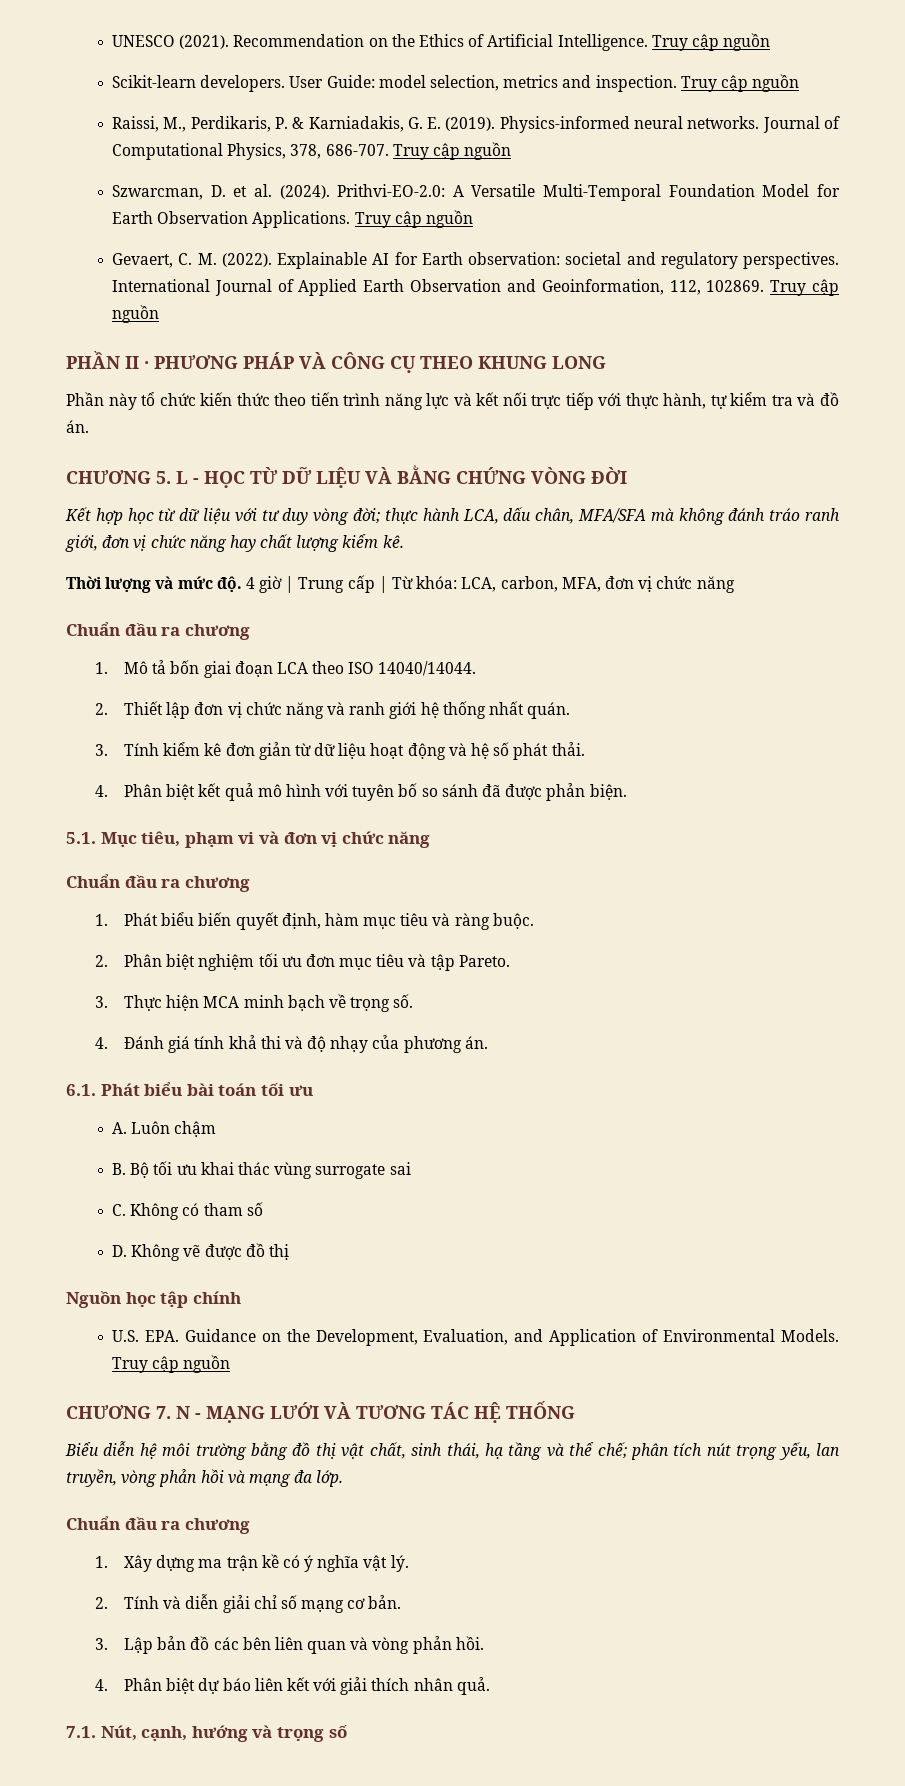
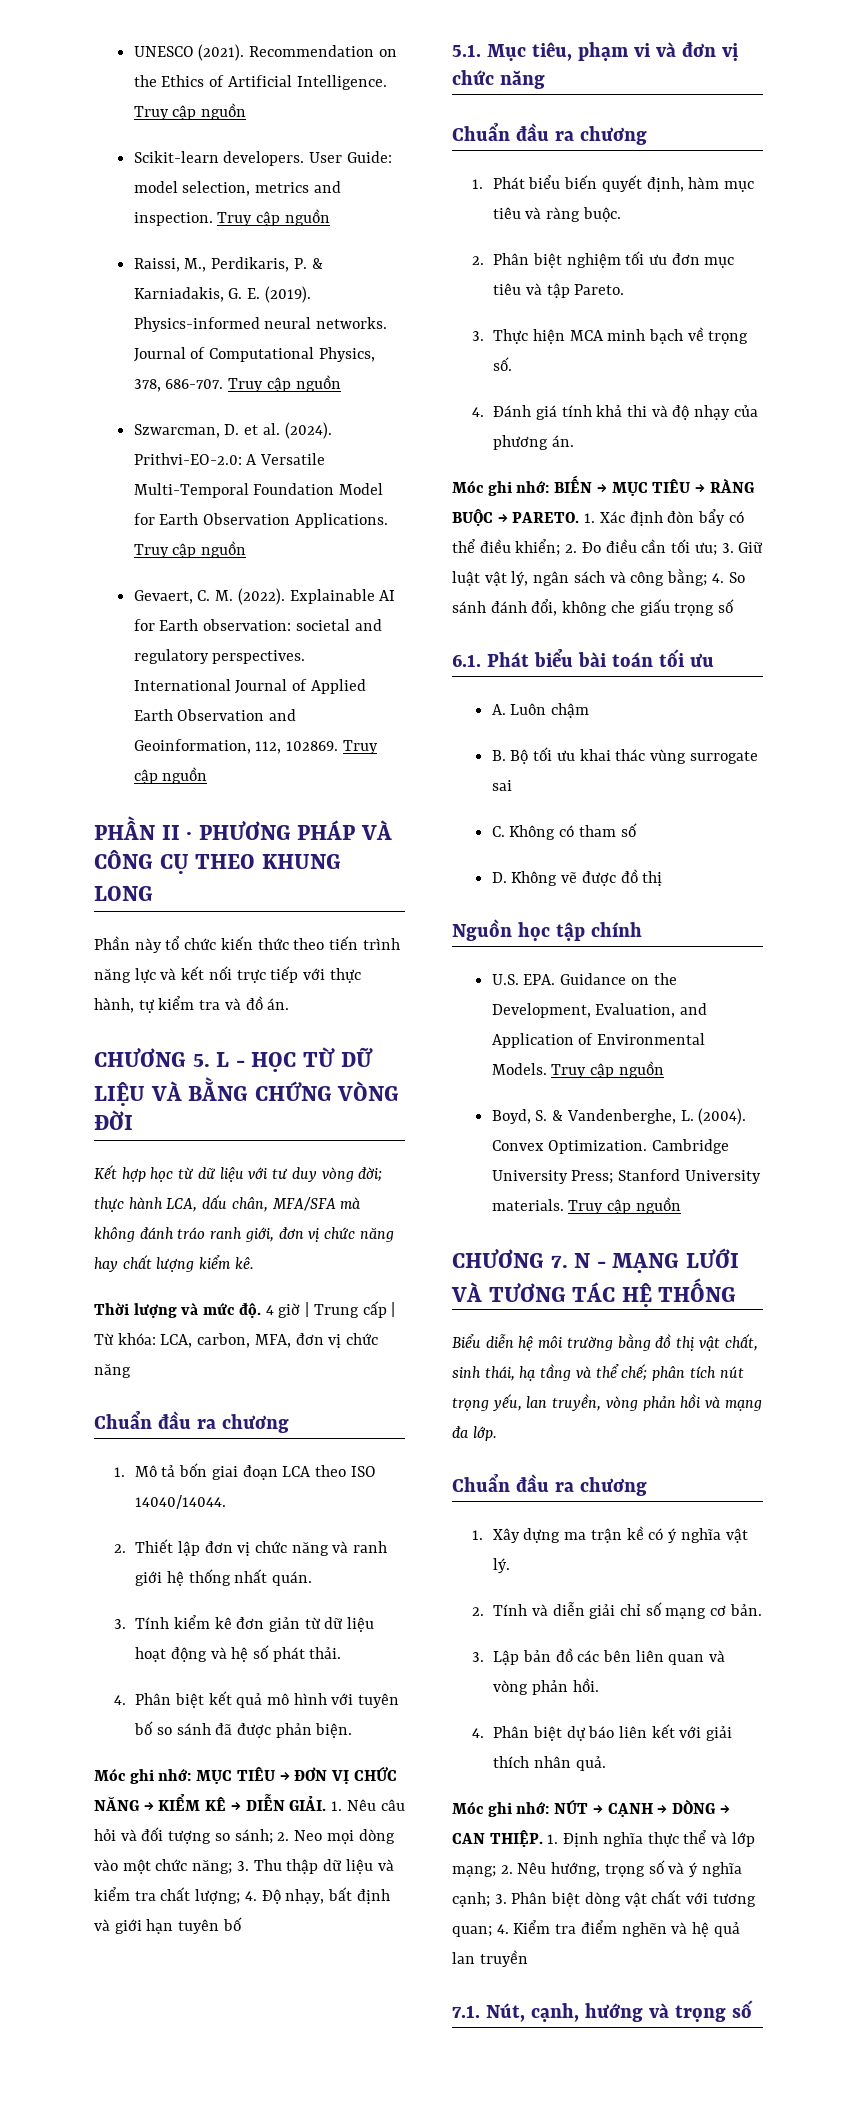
(627, 792) none -> [94,1766,397,1784] [94,1794,405,1811] [94,1827,395,1844] [94,1859,394,1874] [94,1887,390,1904] [94,1917,242,1934] // Móc ghi nhớ: MỤC TIÊU → ĐƠN VỊ CHỨC NĂNG → KIỂM KÊ → DIỄN GIẢI. 1. Nêu câu hỏi và đối tượng so sánh; 2. Neo mọi dòng vào một chức năng; 3. Thu thập dữ liệu và kiểm tra chất lượng; 4. Độ nhạy, bất định và giới hạn tuyên bố
(488, 1042) none -> [452,475,755,496] [452,509,744,526] [452,539,764,556] [452,568,745,586] [452,599,735,616] // Móc ghi nhớ: BIẾN → MỤC TIÊU → RÀNG BUỘC → PARETO. 1. Xác định đòn bẩy có thể điều khiển; 2. Đo điều cần tối ưu; 3. Giữ luật vật lý, ngân sách và công bằng; 4. So sánh đánh đổi, không che giấu trọng số
(231, 1364) none -> [491,1108,747,1125] [491,1139,730,1154] [491,1169,761,1184] [491,1197,681,1214] // Boyd, S. & Vandenberghe, L. (2004). Convex Optimization. Cambridge University Press; Stanford University materials. Truy cập nguồn
(490, 1686) none -> [452,1799,730,1817] [452,1830,755,1847] [452,1860,742,1877] [452,1890,756,1907] [452,1920,740,1937] [452,1950,528,1967] // Móc ghi nhớ: NÚT → CẠNH → DÒNG → CAN THIỆP. 1. Định nghĩa thực thể và lớp mạng; 2. Nêu hướng, trọng số và ý nghĩa cạnh; 3. Phân biệt dòng vật chất với tương quan; 4. Kiểm tra điểm nghẽn và hệ quả lan truyền

